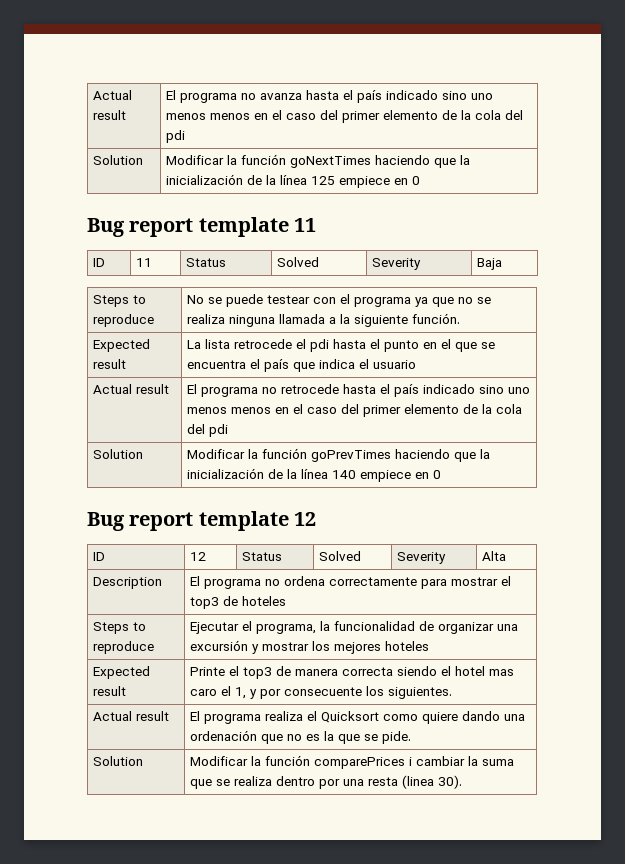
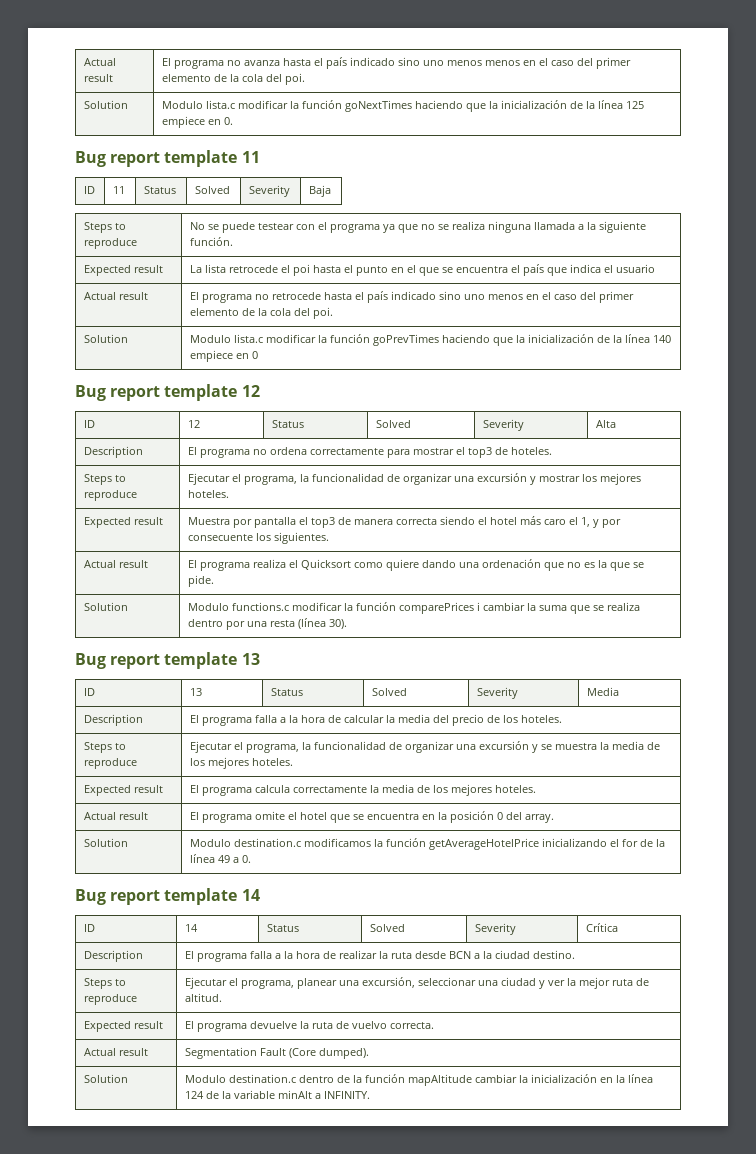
[166,130,186,143] [93,155,144,165] [166,155,225,165] pdi // Solution | Modificar -> [284,73,305,85] [83,100,128,109] [161,100,288,109] poi. // Solution | Modulo lista.c modificar
[412,176,421,185] 0 -> [223,117,233,125] 0.
[310,339,330,352] pdi -> [292,264,310,276] poi
[231,407,272,414] menos -> (523, 297) none
[209,424,229,437] [93,449,144,459] [187,449,246,459] pdi // Solution | Modificar -> [312,307,333,319] [83,334,128,343] [189,334,316,343] poi. // Solution | Modulo lista.c modificar
[242,596,287,606] hoteles -> [510,447,552,455] hoteles.
[385,641,430,651] [93,666,151,679] [93,686,127,696] [190,667,226,676] hoteles // Expected result | Printe -> [187,490,229,498] [83,517,163,528] [187,517,296,528] hoteles. // Expected result | Muestra por pantalla
[489,669,515,676] mas -> [519,516,541,525] más
[190,756,249,766] Modificar -> [187,602,342,611] Modulo functions.c modificar
[402,775,435,789] (linea -> [297,618,326,629] (línea
(463, 782) none -> [75,652,260,669] [83,688,95,696] [189,688,202,696] [270,688,303,696] [371,688,407,696] [476,687,518,699] [586,687,619,696] [83,714,143,726] [189,714,562,726] [83,742,126,753] [83,758,137,769] [189,741,660,753] [189,757,293,769] [83,785,163,796] [189,784,536,796] [83,812,148,820] [189,811,554,823] [83,838,128,847] [189,838,665,850] [189,854,251,863] [75,888,260,905] [83,924,95,932] [184,924,198,932] [266,924,299,932] [369,924,405,932] [474,923,516,935] [585,923,618,932] [83,950,143,962] [184,950,575,962] [83,978,126,989] [83,994,137,1005] [184,977,649,989] [184,993,222,1002] [83,1021,163,1032] [184,1021,434,1032] [83,1048,148,1056] [184,1047,369,1059] [83,1074,128,1083] [184,1074,653,1086] [184,1090,370,1099] // Bug report template 13 // ID | 13 | Status | Solved | Severity | Media // Description | El programa falla a la hora de calcular la media del precio de los hoteles. // Steps to reproduce | Ejecutar el programa, la funcionalidad de organizar una excursión y se muestra la media de los mejores hoteles. // Expected result | El programa calcula correctamente la media de los mejores hoteles. // Actual result | El programa omite el hotel que se encuentra en la posición 0 del array. // Solution | Modulo destination.c modificamos la función getAverageHotelPrice inicializando el for de la línea 49 a 0. // Bug report template 14 // ID | 14 | Status | Solved | Severity | Crítica // Description | El programa falla a la hora de realizar la ruta desde BCN a la ciudad destino. // Steps to reproduce | Ejecutar el programa, planear una excursión, seleccionar una ciudad y ver la mejor ruta de altitud. // Expected result | El programa devuelve la ruta de vuelvo correcta. // Actual result | Segmentation Fault (Core dumped). // Solution | Modulo destination.c dentro de la función mapAltitude cambiar la inicialización en la línea 124 de la variable minAlt a INFINITY.

